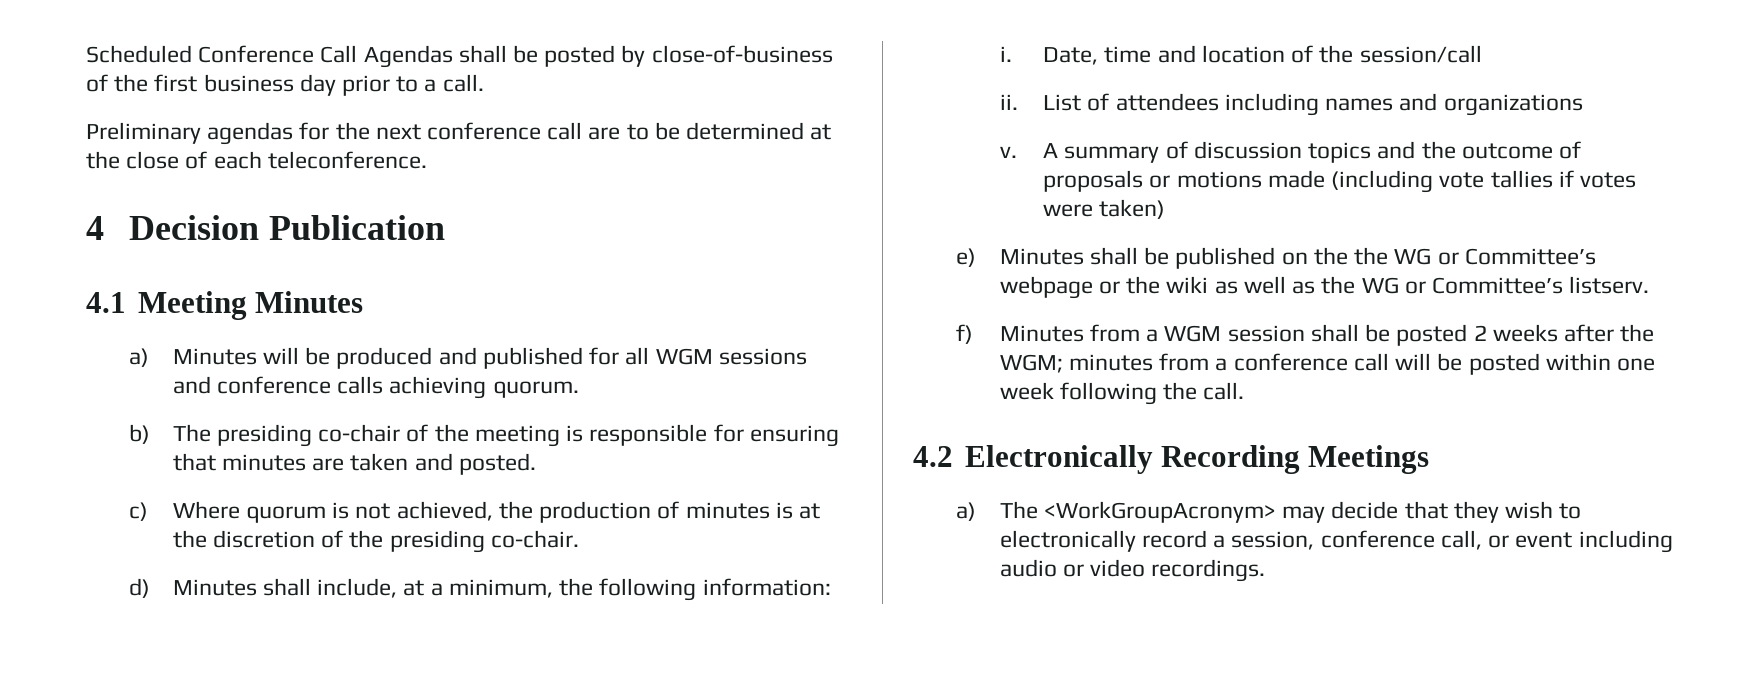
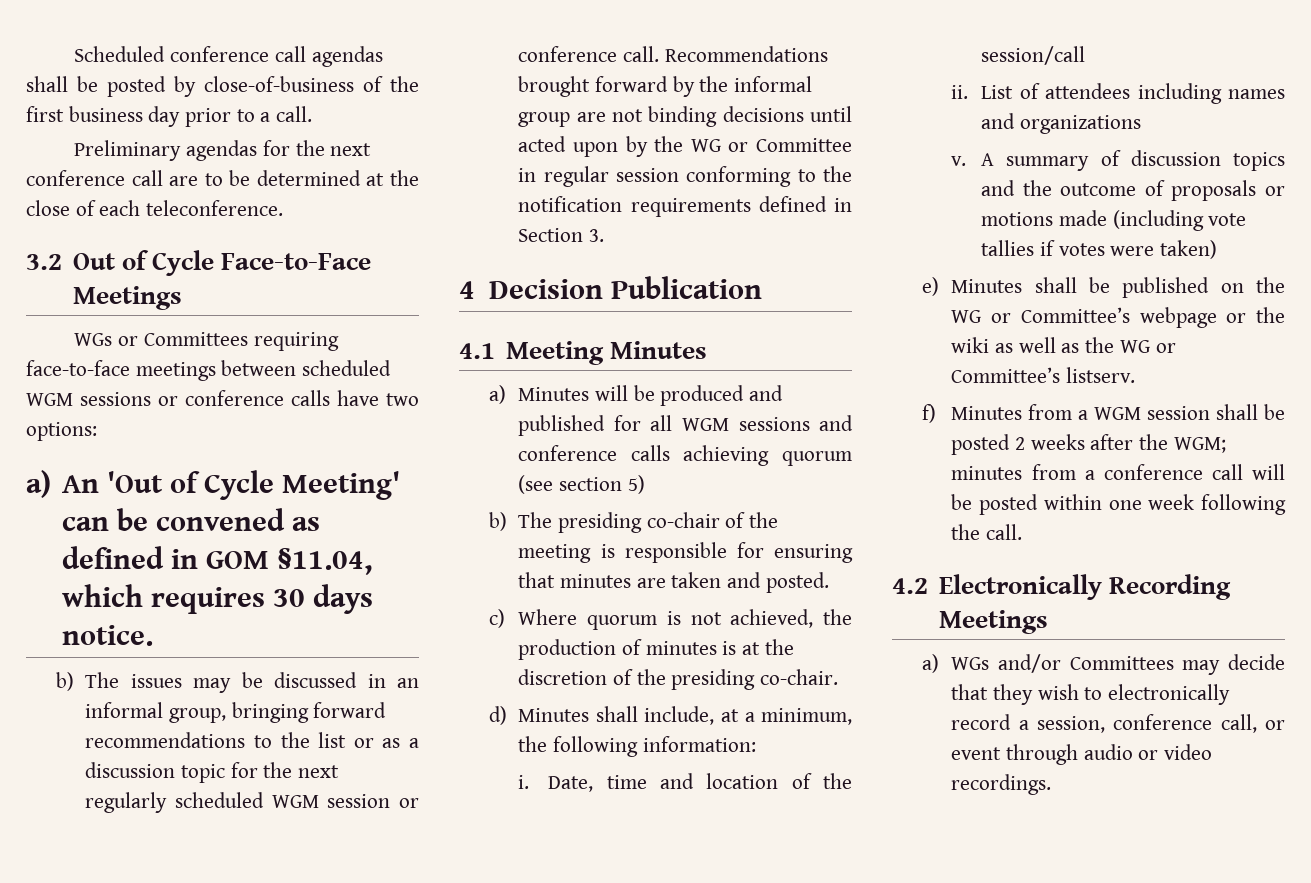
[198,45,453,68] Conference Call Agendas -> [170,46,383,67] conference call agendas
(427, 160) none -> [26,250,371,276] [72,286,182,310] [74,332,339,351] [26,360,392,381] [26,390,419,406] [26,422,97,441] [26,470,400,500] [61,508,320,531] [61,546,372,575] [61,584,373,614] [61,625,153,646] [55,672,419,693] [85,702,387,723] [85,732,420,748] [85,762,340,783] [85,792,419,813] [518,46,828,62] [518,76,813,97] [518,106,852,127] [518,136,853,157] [518,166,852,187] [518,196,852,217] [518,228,605,242] // 3.2 Out of Cycle Face-to-Face Meetings // WGs or Committees requiring face-to-face meetings between scheduled WGM sessions or conference calls have two options: // a) An 'Out of Cycle Meeting' can be convened as defined in GOM §11.04, which requires 30 days notice. // b) The issues may be discussed in an informal group, bringing forward recommendations to the list or as a discussion topic for the next regularly scheduled WGM session or conference call. Recommendations brought forward by the informal group are not binding decisions until acted upon by the WG or Committee in regular session conforming to the notification requirements defined in Section 3.
[492,381,579,398] quorum. -> [782,451,852,466] [518,475,645,494] quorum (see section 5)
[1354,247,1389,265] the -> (1285, 285) none
[999,501,1277,523] The <WorkGroupAcronym> -> [951,654,1174,673] WGs and/or Committees
[1578,530,1673,553] including -> [1006,744,1079,765] through

